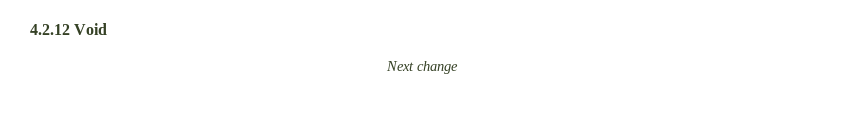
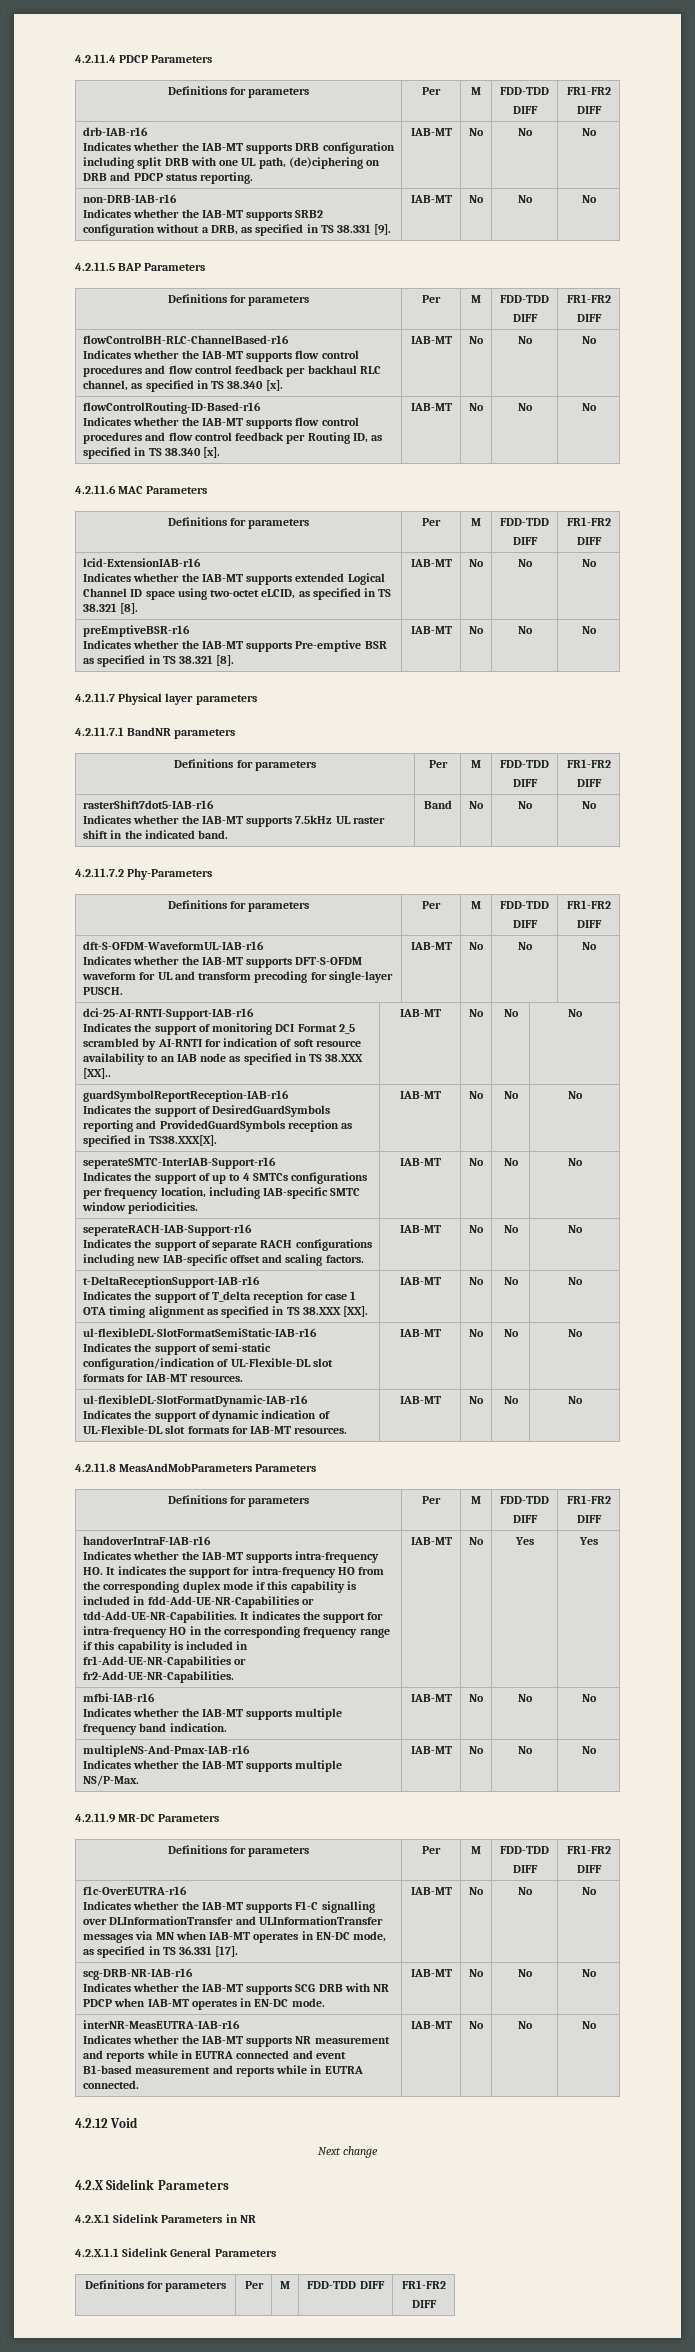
[30,23,108,35] [385,61,458,74] 4.2.12 Void // Next change -> [75,54,213,63] [167,86,310,98] [422,87,441,95] [471,87,481,95] [500,87,549,95] [512,106,538,114] [566,86,611,95] [576,106,602,114] [83,127,149,136] [83,142,395,154] [83,157,381,169] [83,172,254,184] [410,128,452,136] [469,128,484,136] [517,128,533,136] [581,128,597,136] [83,194,178,203] [83,209,324,221] [83,224,392,236] [410,195,452,203] [469,195,484,203] [517,195,533,203] [581,195,597,203] [75,262,206,271] [167,294,310,306] [422,295,441,303] [471,295,481,303] [500,295,549,303] [512,314,538,322] [566,294,611,303] [576,314,602,322] [83,335,290,344] [83,350,359,362] [83,365,381,377] [83,380,283,392] [410,336,452,344] [469,336,484,344] [517,336,533,344] [581,336,597,344] [83,402,262,414] [83,417,359,429] [83,432,383,444] [83,447,221,459] [410,403,452,411] [469,403,484,411] [517,403,533,411] [581,403,597,411] [75,485,208,494] [167,517,310,529] [422,518,441,526] [471,518,481,526] [500,518,549,526] [512,537,538,545] [566,517,611,526] [576,537,602,545] [83,558,202,567] [83,573,385,585] [83,588,392,600] [83,603,139,614] [410,559,452,567] [469,559,484,567] [517,559,533,567] [581,559,597,567] [83,625,191,637] [83,640,387,652] [83,655,235,667] [410,626,452,634] [469,626,484,634] [517,626,533,634] [581,626,597,634] [75,693,257,705] [75,727,236,739] [174,759,316,771] [428,760,448,768] [471,760,481,768] [500,760,549,768] [512,779,538,787] [566,759,611,768] [576,779,602,787] [83,800,215,809] [83,815,385,827] [83,830,229,839] [423,800,452,809] [469,801,484,809] [517,801,533,809] [581,801,597,809] [75,868,213,880] [167,900,310,912] [422,901,441,909] [471,901,481,909] [500,901,549,909] [512,920,538,928] [566,900,611,909] [576,920,602,928] [83,941,265,950] [83,956,363,968] [82,971,393,983] [83,987,124,995] [410,942,452,950] [469,942,484,950] [517,942,533,950] [581,942,597,950] [83,1008,255,1020] [83,1023,355,1035] [83,1038,361,1050] [83,1053,364,1065] [83,1068,112,1079] [399,1009,441,1017] [469,1009,484,1017] [503,1009,519,1017] [567,1009,583,1017] [83,1090,290,1102] [83,1105,331,1117] [83,1120,353,1132] [83,1135,217,1147] [399,1091,441,1099] [469,1091,484,1099] [503,1091,519,1099] [567,1091,583,1099] [83,1157,277,1169] [83,1172,368,1184] [83,1187,361,1199] [82,1202,199,1214] [399,1158,441,1166] [469,1158,484,1166] [503,1158,519,1166] [567,1158,583,1166] [83,1224,253,1236] [83,1239,372,1251] [83,1254,364,1266] [399,1225,441,1233] [469,1225,484,1233] [503,1225,519,1233] [567,1225,583,1233] [83,1276,261,1288] [83,1291,357,1303] [83,1306,369,1318] [399,1277,441,1285] [469,1277,484,1285] [503,1277,519,1285] [567,1277,583,1285] [83,1328,318,1337] [83,1343,272,1355] [83,1358,333,1370] [83,1374,243,1382] [399,1329,441,1337] [469,1329,484,1337] [503,1329,519,1337] [567,1329,583,1337] [83,1395,309,1407] [83,1410,330,1422] [83,1425,348,1434] [399,1396,441,1404] [469,1396,484,1404] [503,1396,519,1404] [567,1396,583,1404] [75,1463,317,1472] [167,1495,310,1507] [422,1496,441,1504] [471,1496,481,1504] [500,1496,549,1504] [512,1515,538,1523] [566,1495,611,1504] [576,1515,602,1523] [83,1536,212,1545] [83,1551,380,1563] [83,1566,385,1578] [83,1581,356,1593] [83,1596,314,1608] [83,1611,384,1623] [83,1626,390,1638] [83,1641,249,1653] [83,1656,247,1668] [83,1671,235,1683] [410,1537,452,1545] [469,1537,484,1545] [514,1537,534,1545] [578,1537,598,1545] [83,1693,156,1702] [83,1708,343,1720] [83,1723,227,1735] [410,1694,452,1702] [469,1694,484,1702] [517,1694,533,1702] [581,1694,597,1702] [83,1745,251,1757] [83,1760,343,1772] [83,1775,140,1786] [410,1746,452,1754] [469,1746,484,1754] [517,1746,533,1754] [581,1746,597,1754] [75,1813,220,1823] [167,1845,310,1857] [422,1846,441,1854] [471,1846,481,1854] [500,1846,549,1854] [512,1865,538,1873] [566,1845,611,1854] [576,1865,602,1873] [83,1886,188,1895] [83,1901,375,1913] [83,1916,383,1925] [83,1931,387,1943] [83,1946,239,1958] [410,1887,452,1895] [469,1887,484,1895] [517,1887,533,1895] [581,1887,597,1895] [83,1968,194,1980] [83,1983,390,1995] [83,1998,325,2010] [410,1969,452,1977] [469,1969,484,1977] [517,1969,533,1977] [581,1969,597,1977] [83,2020,241,2029] [83,2035,390,2047] [83,2050,346,2062] [83,2065,363,2077] [83,2080,140,2089] [410,2021,452,2029] [469,2021,484,2029] [517,2021,533,2029] [581,2021,597,2029] [75,2117,139,2128] [317,2146,379,2158] [75,2179,229,2190] [75,2214,256,2223] [75,2248,276,2257] [84,2280,227,2292] [244,2281,264,2289] [280,2281,290,2289] [307,2281,385,2289] [401,2280,446,2289] [411,2300,437,2308] 4.2.11.4 PDCP Parameters // Definitions for parameters | Per | M | FDD-TDD // DIFF | FR1-FR2 // DIFF // drb-IAB-r16 // Indicates whether the IAB-MT supports DRB configuration including split DRB with one UL path, (de)ciphering on DRB and PDCP status reporting. | IAB-MT | No | No | No // non-DRB-IAB-r16 // Indicates whether the IAB-MT supports SRB2 configuration without a DRB, as specified in TS 38.331 [9]. | IAB-MT | No | No | No // 4.2.11.5 BAP Parameters // Definitions for parameters | Per | M | FDD-TDD // DIFF | FR1-FR2 // DIFF // flowControlBH-RLC-ChannelBased-r16 // Indicates whether the IAB-MT supports flow control procedures and flow control feedback per backhaul RLC channel, as specified in TS 38.340 [x]. | IAB-MT | No | No | No // flowControlRouting-ID-Based-r16 // Indicates whether the IAB-MT supports flow control procedures and flow control feedback per Routing ID, as specified in TS 38.340 [x]. | IAB-MT | No | No | No // 4.2.11.6 MAC Parameters // Definitions for parameters | Per | M | FDD-TDD // DIFF | FR1-FR2 // DIFF // lcid-ExtensionIAB-r16 // Indicates whether the IAB-MT supports extended Logical Channel ID space using two-octet eLCID, as specified in TS 38.321 [8]. | IAB-MT | No | No | No // preEmptiveBSR-r16 // Indicates whether the IAB-MT supports Pre-emptive BSR as specified in TS 38.321 [8]. | IAB-MT | No | No | No // 4.2.11.7 Physical layer parameters // 4.2.11.7.1 BandNR parameters // Definitions for parameters | Per | M | FDD-TDD // DIFF | FR1-FR2 // DIFF // rasterShift7dot5-IAB-r16 // Indicates whether the IAB-MT supports 7.5kHz UL raster shift in the indicated band. | Band | No | No | No // 4.2.11.7.2 Phy-Parameters // Definitions for parameters | Per | M | FDD-TDD // DIFF | FR1-FR2 // DIFF // dft-S-OFDM-WaveformUL-IAB-r16 // Indicates whether the IAB-MT supports DFT-S-OFDM waveform for UL and transform precoding for single-layer PUSCH. | IAB-MT | No | No | No // dci-25-AI-RNTI-Support-IAB-r16 // Indicates the support of monitoring DCI Format 2_5 scrambled by AI-RNTI for indication of soft resource availability to an IAB node as specified in TS 38.XXX [XX].. | IAB-MT | No | No | No // guardSymbolReportReception-IAB-r16 // Indicates the support of DesiredGuardSymbols reporting and ProvidedGuardSymbols reception as specified in TS38.XXX[X]. | IAB-MT | No | No | No // seperateSMTC-InterIAB-Support-r16 // Indicates the support of up to 4 SMTCs configurations per frequency location, including IAB-specific SMTC window periodicities. | IAB-MT | No | No | No // seperateRACH-IAB-Support-r16 // Indicates the support of separate RACH configurations including new IAB-specific offset and scaling factors. | IAB-MT | No | No | No // t-DeltaReceptionSupport-IAB-r16 // Indicates the support of T_delta reception for case 1 OTA timing alignment as specified in TS 38.XXX [XX]. | IAB-MT | No | No | No // ul-flexibleDL-SlotFormatSemiStatic-IAB-r16 // Indicates the support of semi-static configuration/indication of UL-Flexible-DL slot formats for IAB-MT resources. | IAB-MT | No | No | No // ul-flexibleDL-SlotFormatDynamic-IAB-r16 // Indicates the support of dynamic indication of UL-Flexible-DL slot formats for IAB-MT resources. | IAB-MT | No | No | No // 4.2.11.8 MeasAndMobParameters Parameters // Definitions for parameters | Per | M | FDD-TDD // DIFF | FR1-FR2 // DIFF // handoverIntraF-IAB-r16 // Indicates whether the IAB-MT supports intra-frequency HO. It indicates the support for intra-frequency HO from the corresponding duplex mode if this capability is included in fdd-Add-UE-NR-Capabilities or tdd-Add-UE-NR-Capabilities. It indicates the support for intra-frequency HO in the corresponding frequency range if this capability is included in fr1-Add-UE-NR-Capabilities or fr2-Add-UE-NR-Capabilities. | IAB-MT | No | Yes | Yes // mfbi-IAB-r16 // Indicates whether the IAB-MT supports multiple frequency band indication. | IAB-MT | No | No | No // multipleNS-And-Pmax-IAB-r16 // Indicates whether the IAB-MT supports multiple NS/P-Max. | IAB-MT | No | No | No // 4.2.11.9 MR-DC Parameters // Definitions for parameters | Per | M | FDD-TDD // DIFF | FR1-FR2 // DIFF // f1c-OverEUTRA-r16 // Indicates whether the IAB-MT supports F1-C signalling over DLInformationTransfer and ULInformationTransfer messages via MN when IAB-MT operates in EN-DC mode, as specified in TS 36.331 [17]. | IAB-MT | No | No | No // scg-DRB-NR-IAB-r16 // Indicates whether the IAB-MT supports SCG DRB with NR PDCP when IAB-MT operates in EN-DC mode. | IAB-MT | No | No | No // interNR-MeasEUTRA-IAB-r16 // Indicates whether the IAB-MT supports NR measurement and reports while in EUTRA connected and event B1-based measurement and reports while in EUTRA connected. | IAB-MT | No | No | No // 4.2.12 Void // Next change // 4.2.X Sidelink Parameters // 4.2.X.1 Sidelink Parameters in NR // 4.2.X.1.1 Sidelink General Parameters // Definitions for parameters | Per | M | FDD-TDD DIFF | FR1-FR2 // DIFF

